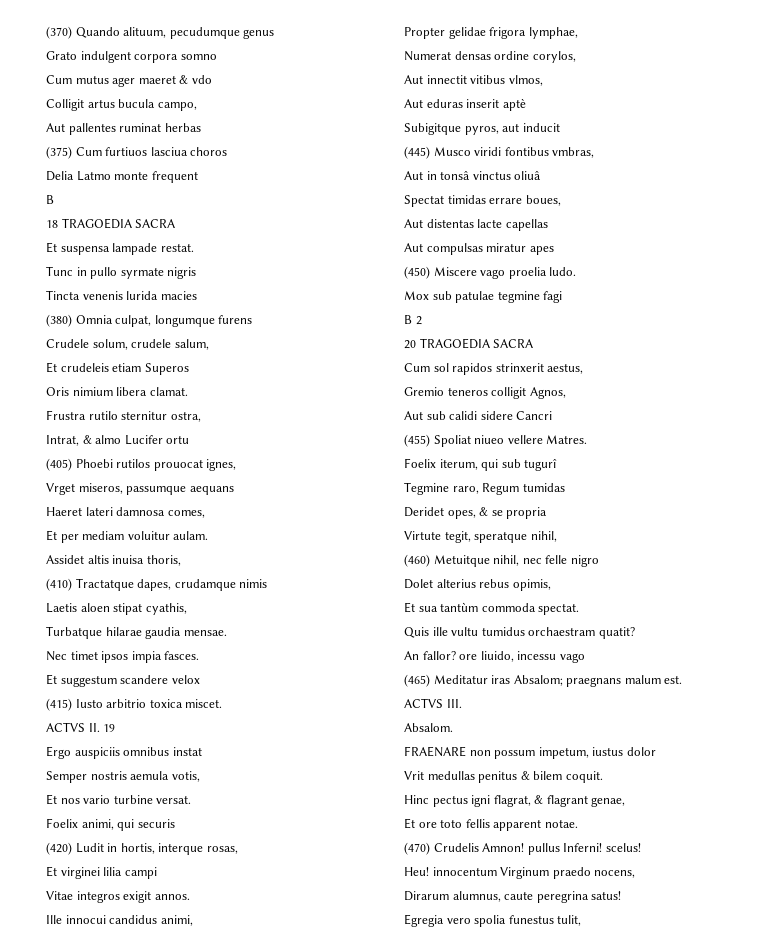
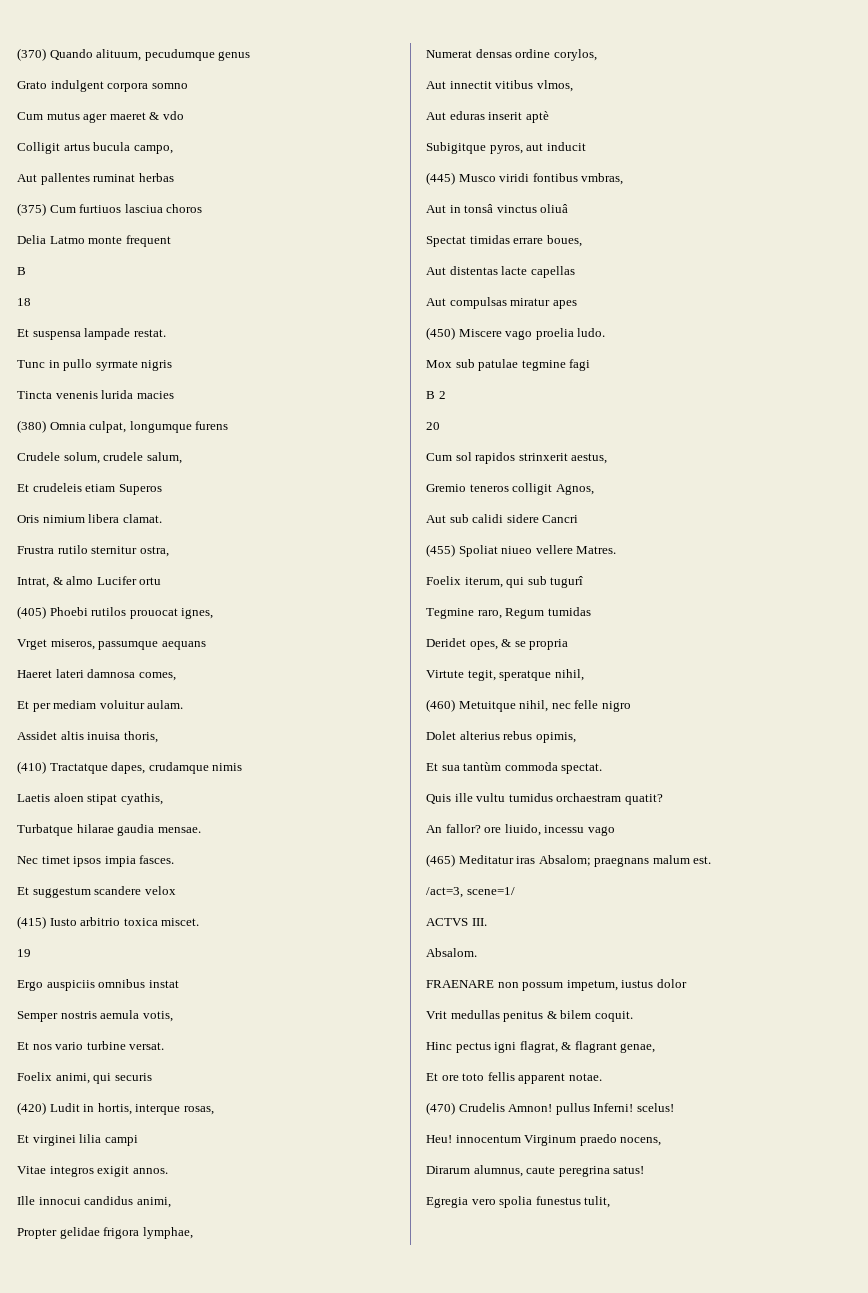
[61,218,176,229] TRAGOEDIA SACRA -> (31, 302) none
[46,722,100,732] ACTVS II. -> (200, 922) none
[419,338,534,349] TRAGOEDIA SACRA -> (440, 426) none
(683, 679) none -> [426,887,515,898] // /act=3, scene=1/

